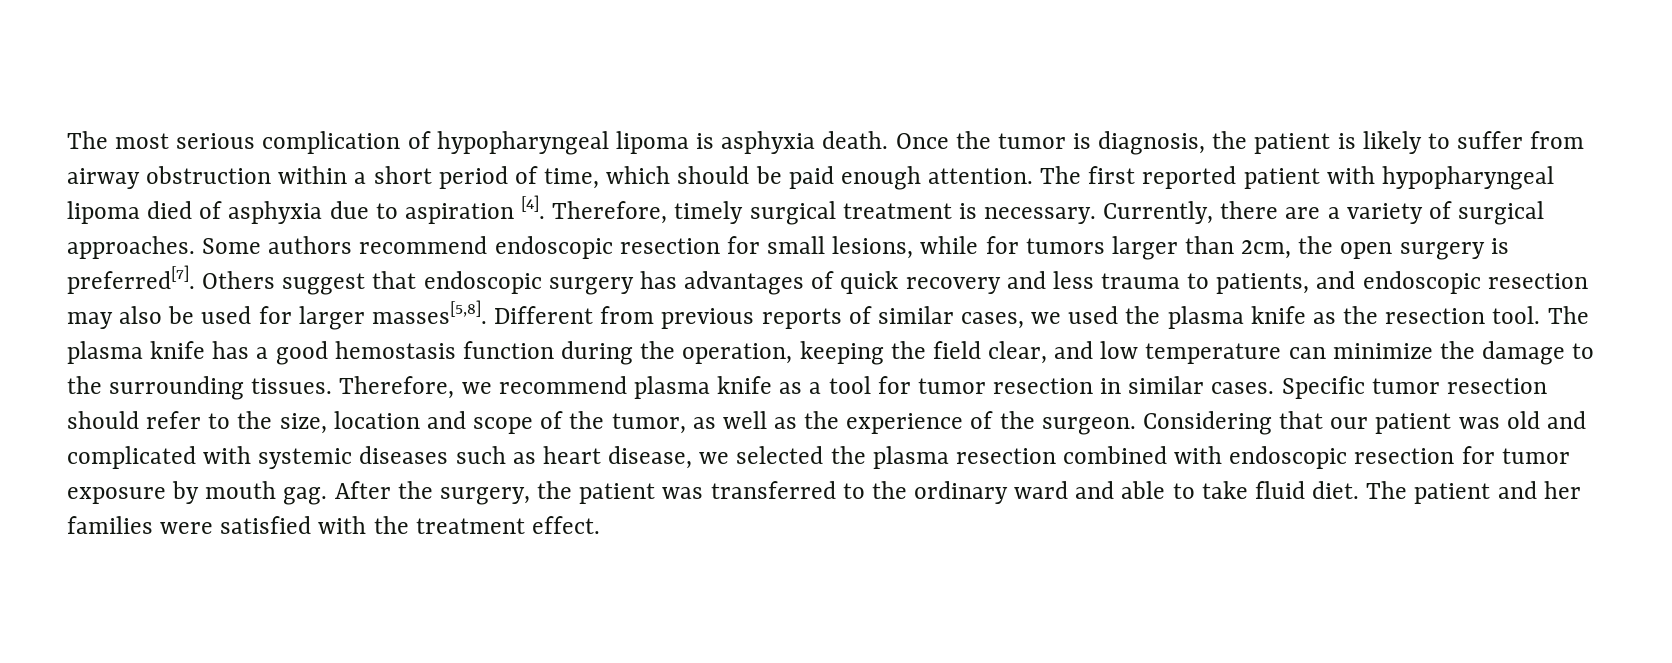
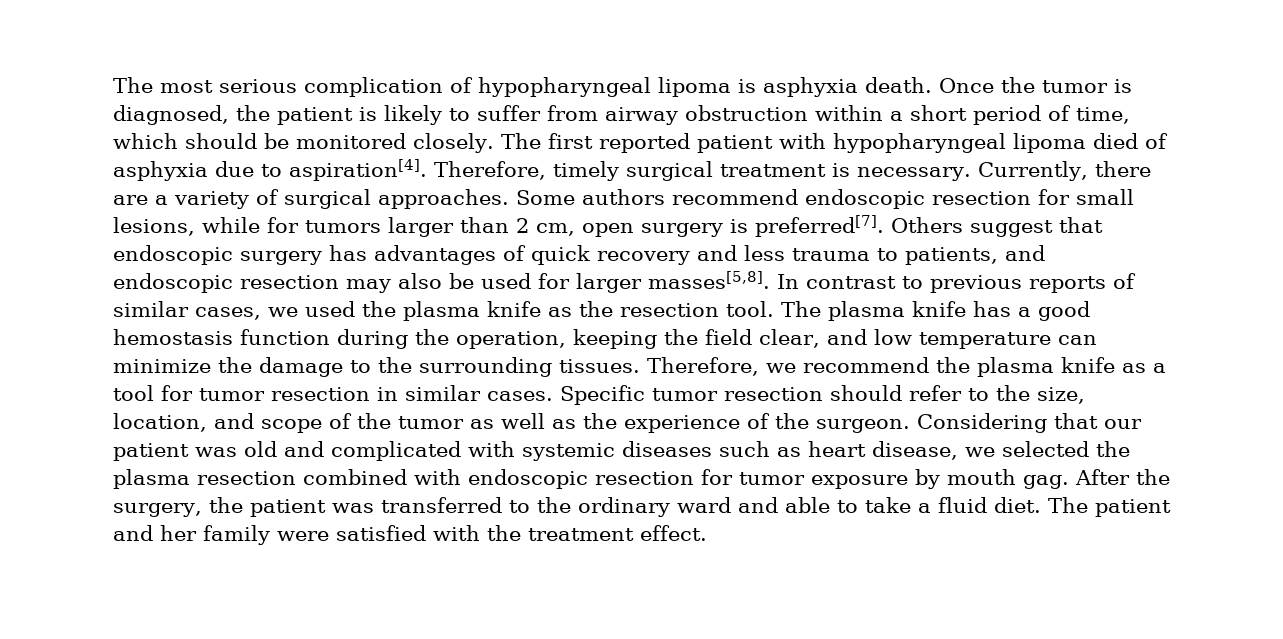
[1098,131,1206,155] diagnosis, -> [113,105,229,125] diagnosed,
[788,166,1034,190] paid enough attention. -> [296,133,494,153] monitored closely.
[404,195,546,224] aspiration [4]. -> [289,159,427,181] aspiration[4].
[1241,236,1334,259] 2cm, the -> [516,218,575,236] 2 cm,
[494,306,655,324] Different from -> [777,274,923,289] In contrast to
(627, 385) none -> [936,357,970,373] the
[333,411,420,429] location -> [113,413,207,432] location,
[611,413,686,434] tumor, -> [398,416,464,429] tumor
(1248, 490) none -> [917,503,931,513] a
[67,516,153,534] families -> [203,525,270,545] family

